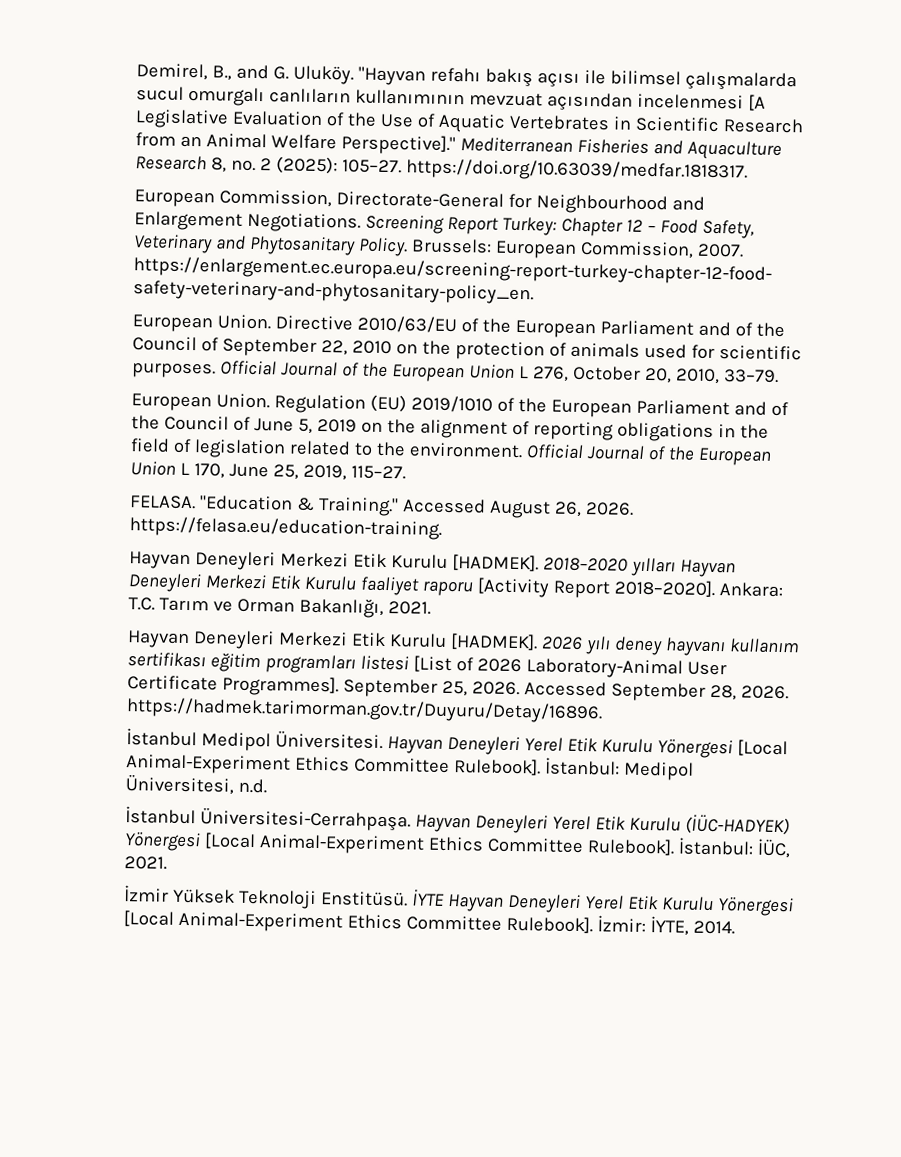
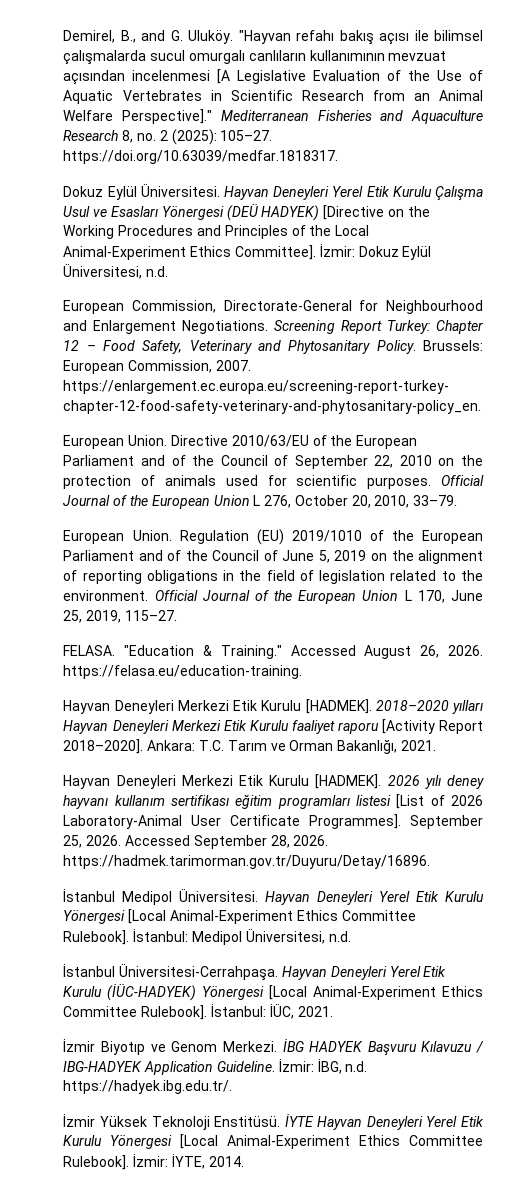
(748, 170) none -> [63,183,483,201] [63,203,430,221] [63,225,370,239] [63,243,432,260] [63,263,169,279] // Dokuz Eylül Üniversitesi. Hayvan Deneyleri Yerel Etik Kurulu Çalışma Usul ve Esasları Yönergesi (DEÜ HADYEK) [Directive on the Working Procedures and Principles of the Local Animal-Experiment Ethics Committee]. İzmir: Dokuz Eylül Üniversitesi, n.d.
(167, 863) none -> [63,1038,484,1056] [63,1058,368,1075] [63,1080,233,1094] // İzmir Biyotıp ve Genom Merkezi. İBG HADYEK Başvuru Kılavuzu / IBG-HADYEK Application Guideline. İzmir: İBG, n.d. https://hadyek.ibg.edu.tr/.

